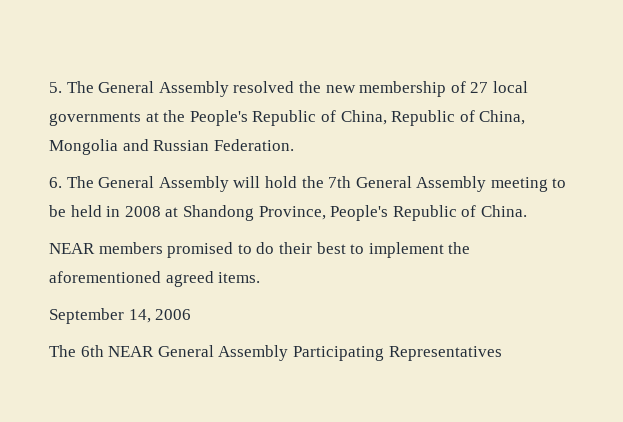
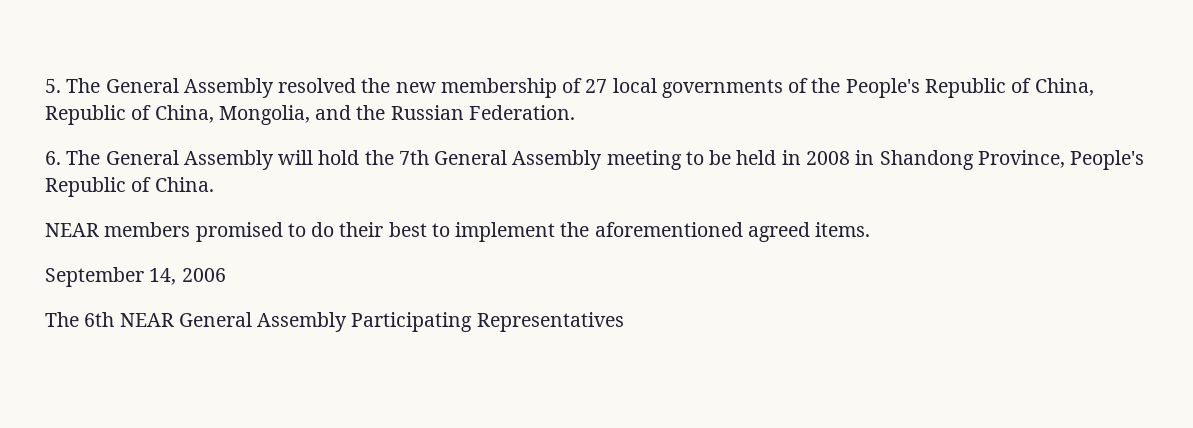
[145,112,159,122] at -> [788,78,809,93] of
[49,139,149,155] Mongolia and -> [218,105,386,125] Mongolia, and the
[165,207,179,217] at -> [855,150,875,165] in

